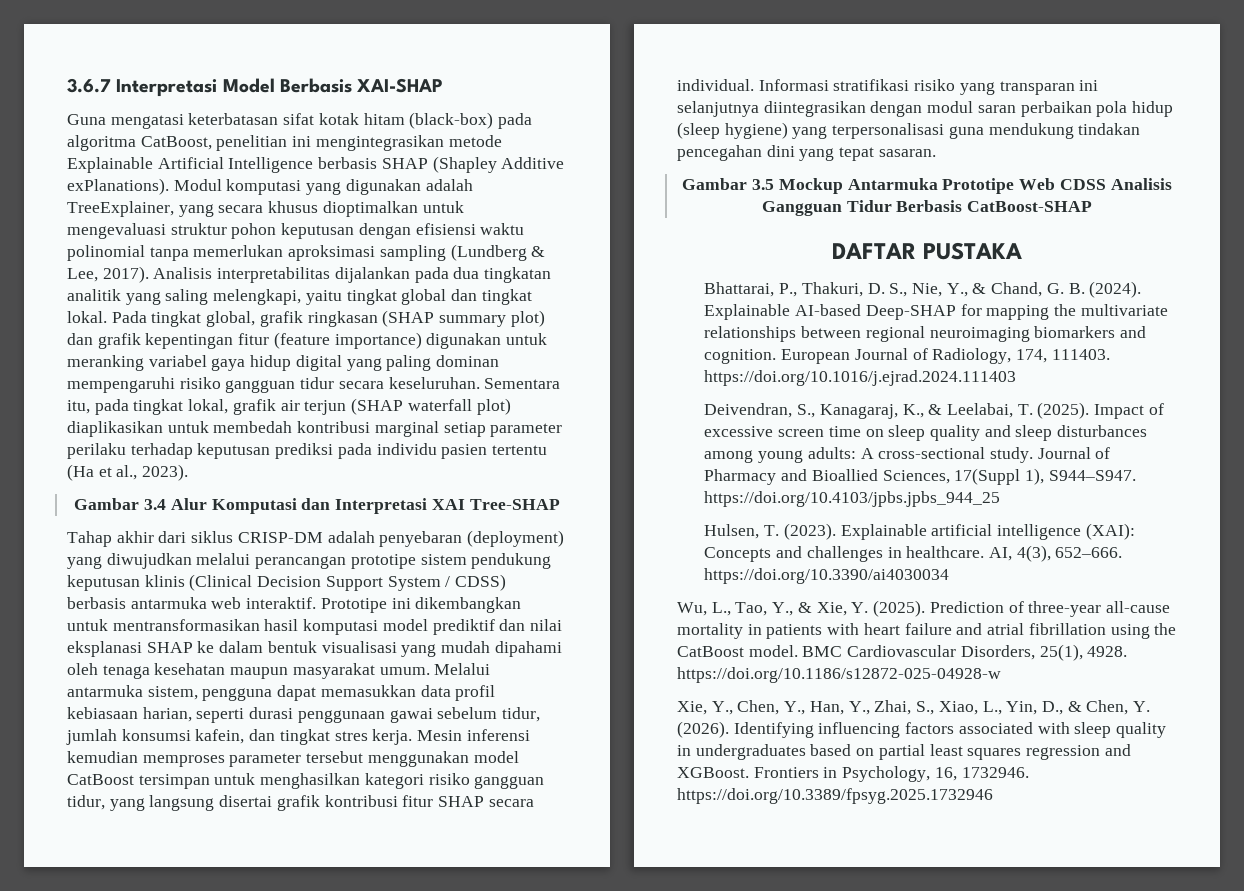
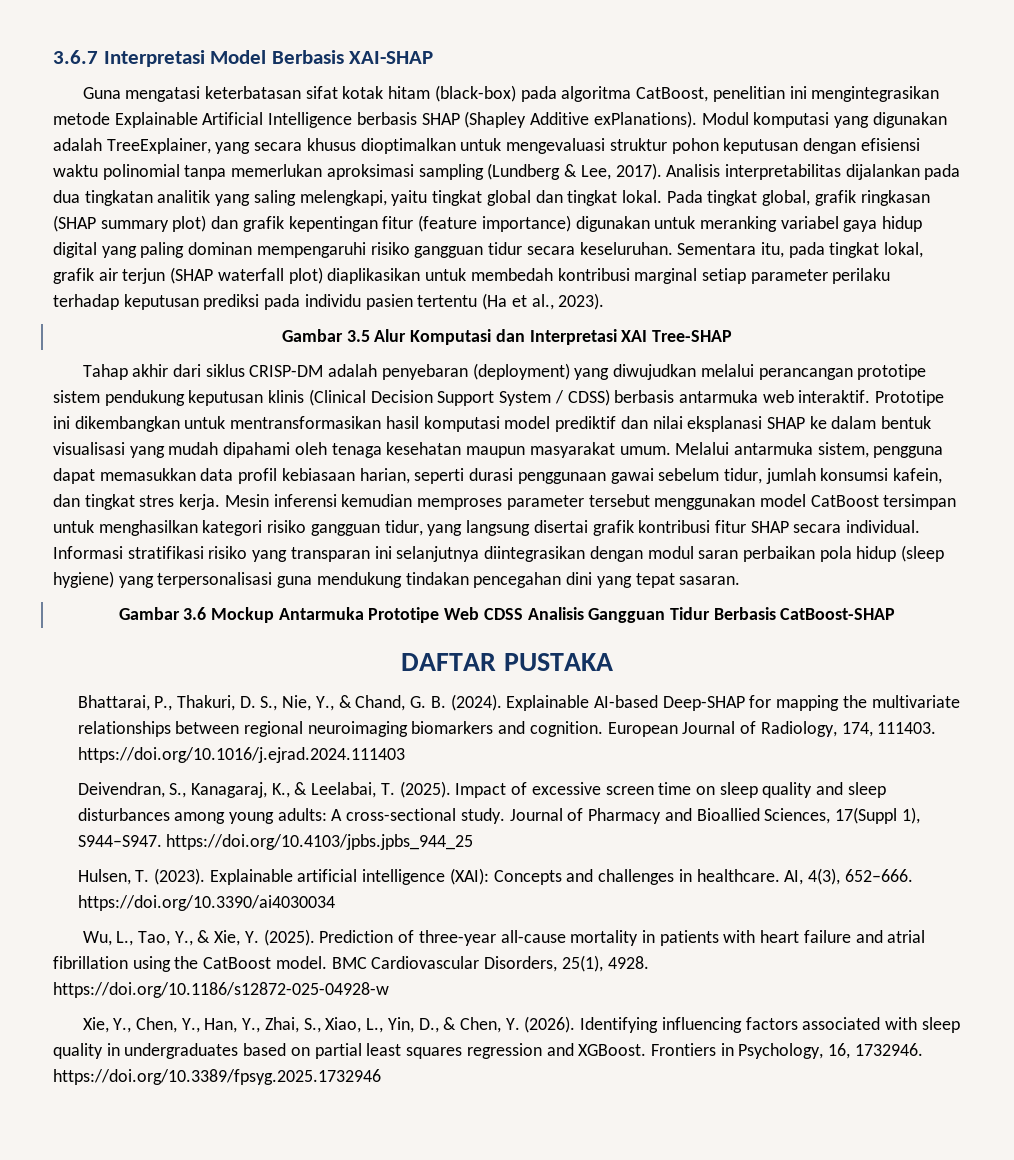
[144,499,167,510] 3.4 -> [346,330,370,342] 3.5
[752,179,775,190] 3.5 -> [183,607,207,620] 3.6

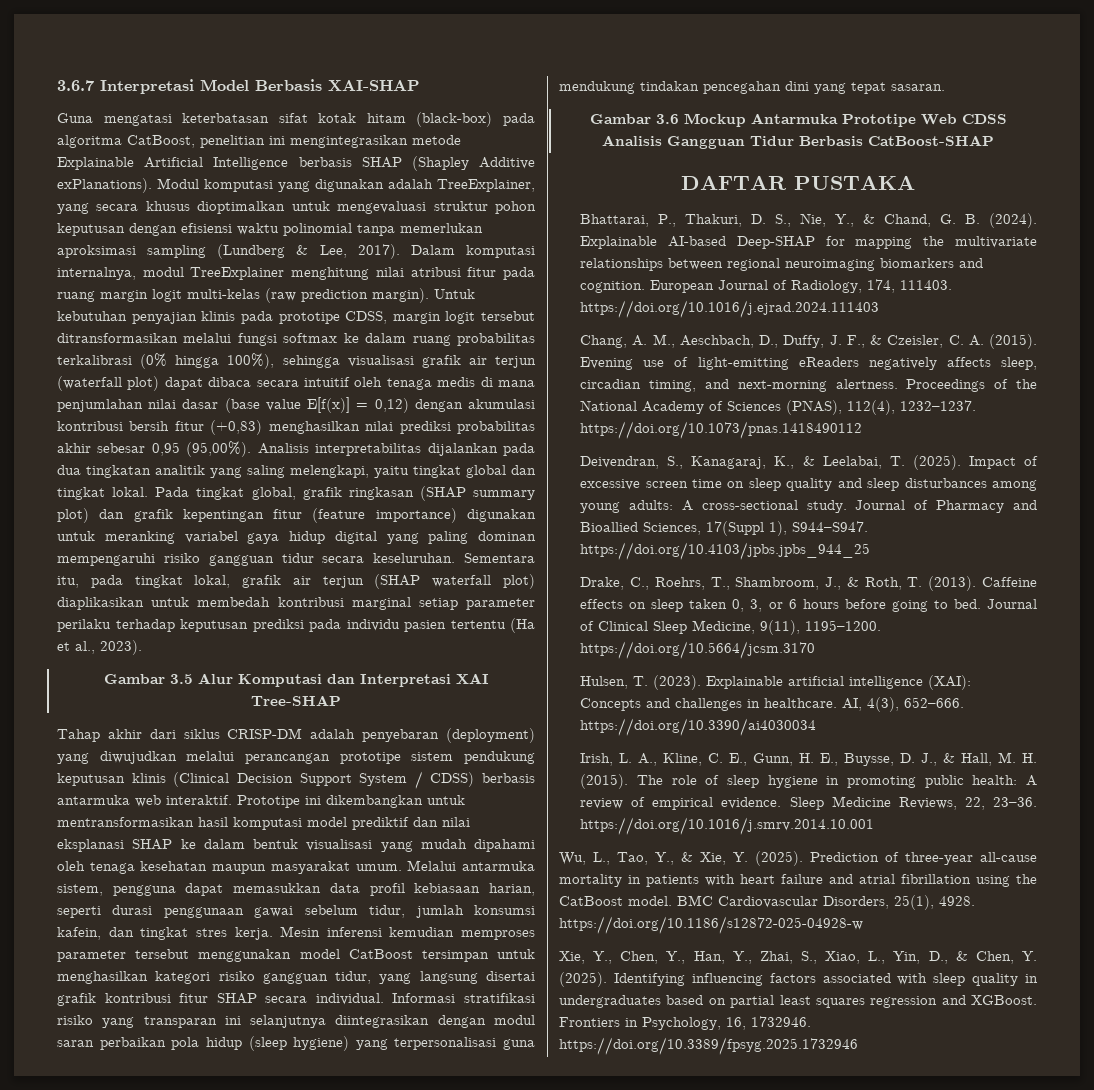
(662, 171) none -> [410,245,535,258] [57,267,535,280] [57,288,475,303] [57,311,535,324] [57,333,535,346] [57,353,536,369] [57,376,535,391] [57,397,535,413] [57,420,535,435] [57,441,252,457] Dalam komputasi internalnya, modul TreeExplainer menghitung nilai atribusi fitur pada ruang margin logit multi-kelas (raw prediction margin). Untuk kebutuhan penyajian klinis pada prototipe CDSS, margin logit tersebut ditransformasikan melalui fungsi softmax ke dalam ruang probabilitas terkalibrasi (0% hingga 100%), sehingga visualisasi grafik air terjun (waterfall plot) dapat dibaca secara intuitif oleh tenaga medis di mana penjumlahan nilai dasar (base value E[f(x)] = 0,12) dengan akumulasi kontribusi bersih fitur (+0,83) menghasilkan nilai prediksi probabilitas akhir sebesar 0,95 (95,00%).
(405, 755) none -> [580,334,1037,349] [580,357,1037,370] [580,379,1037,392] [580,400,977,415] [580,421,863,439] // Chang, A. M., Aeschbach, D., Duffy, J. F., & Czeisler, C. A. (2015). Evening use of light-emitting eReaders negatively affects sleep, circadian timing, and next-morning alertness. Proceedings of the National Academy of Sciences (PNAS), 112(4), 1232–1237. https://doi.org/10.1073/pnas.1418490112
(474, 842) none -> [580,576,1037,591] [580,599,1037,612] [580,620,882,635] [580,641,816,659] // Drake, C., Roehrs, T., Shambroom, J., & Roth, T. (2013). Caffeine effects on sleep taken 0, 3, or 6 hours before going to bed. Journal of Clinical Sleep Medicine, 9(11), 1195–1200. https://doi.org/10.5664/jcsm.3170
(335, 903) none -> [580,752,1037,766] [580,774,1037,789] [580,796,1037,810] [580,817,875,835] // Irish, L. A., Kline, C. E., Gunn, H. E., Buysse, D. J., & Hall, M. H. (2015). The role of sleep hygiene in promoting public health: A review of empirical evidence. Sleep Medicine Reviews, 22, 23–36. https://doi.org/10.1016/j.smrv.2014.10.001
[524,1016,576,1033] (2026). -> [559,972,607,987] (2025).

